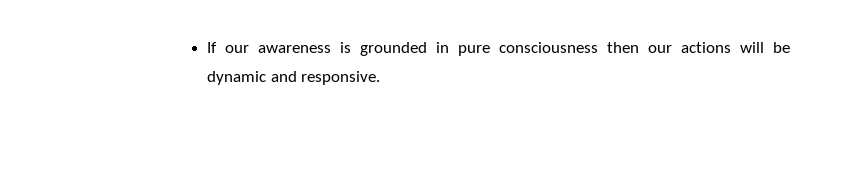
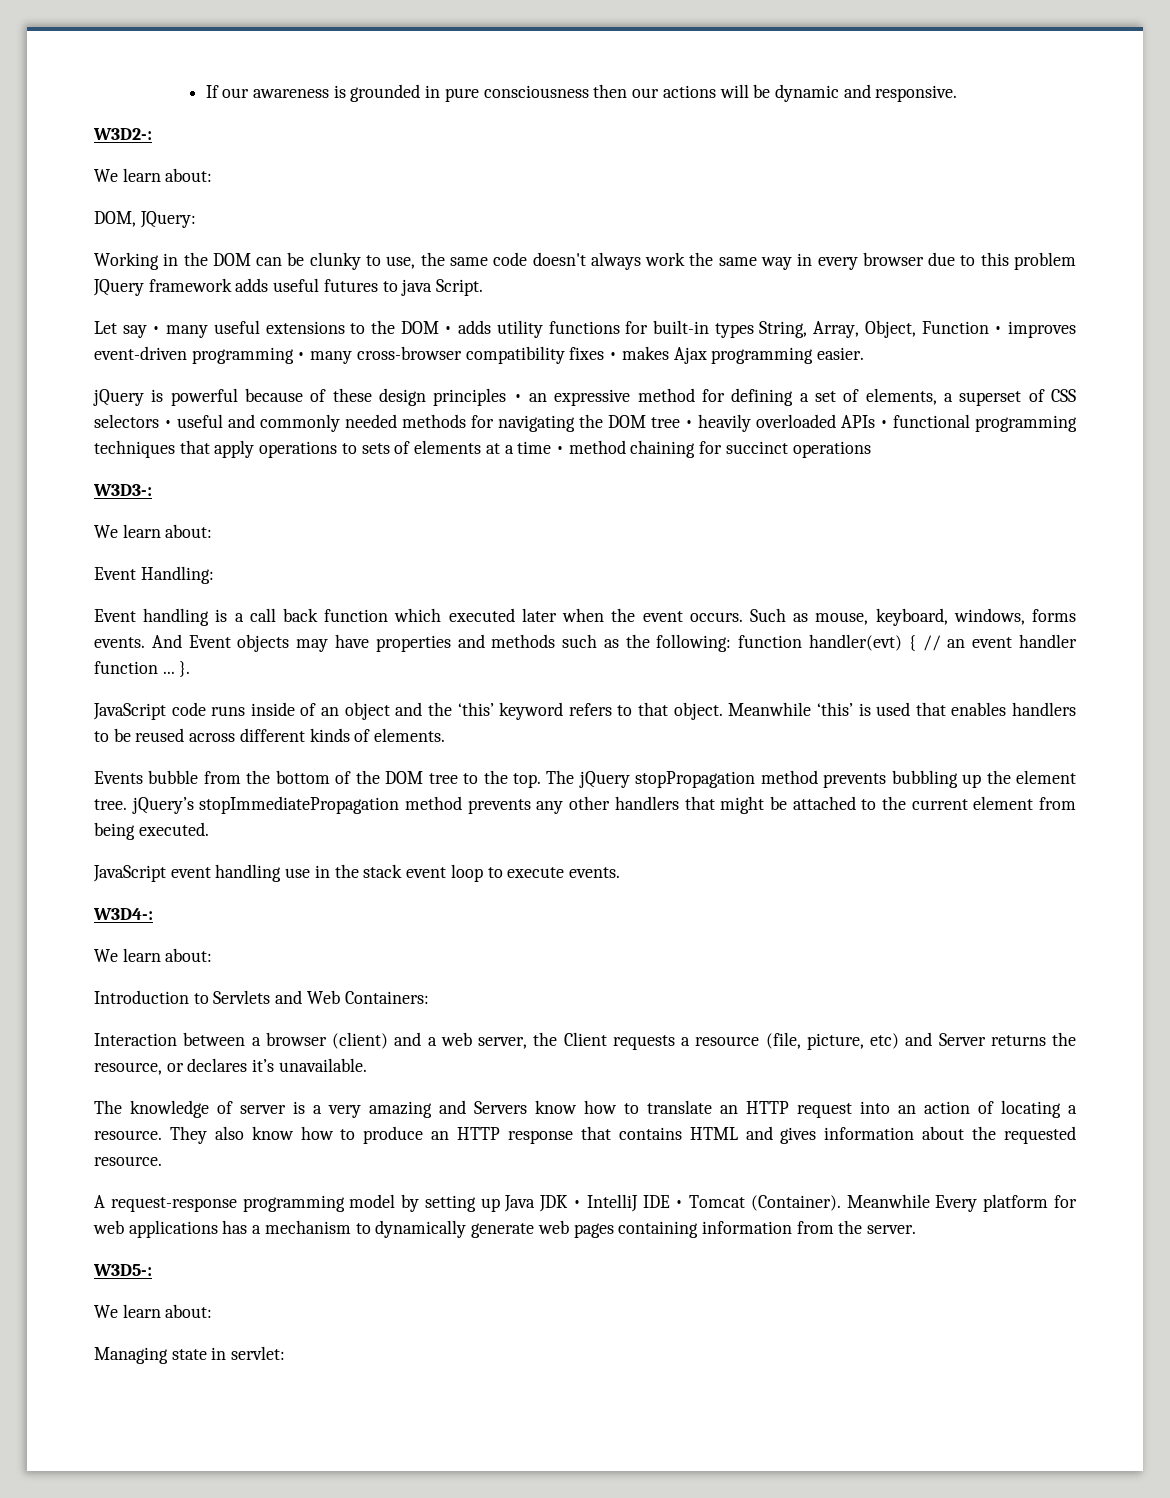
(381, 78) none -> [93,128,152,140] [94,168,213,182] [94,211,196,228] [94,252,1076,270] [93,278,484,296] [94,320,1076,338] [94,346,864,364] [93,388,1077,406] [94,414,1077,432] [94,440,871,458] [93,484,152,496] [94,524,213,538] [94,566,214,584] [94,608,1076,626] [94,634,1077,652] [94,661,191,677] [93,702,1076,720] [94,728,446,742] [94,770,1077,788] [94,796,1076,814] [94,822,209,840] [93,864,620,882] [93,908,153,920] [94,948,213,962] [94,990,429,1004] [94,1032,1076,1050] [94,1058,367,1075] [94,1100,1077,1118] [94,1126,1077,1144] [94,1156,162,1166] [94,1194,1078,1212] [93,1220,917,1238] [93,1264,152,1276] [94,1304,213,1318] [94,1346,286,1364] // W3D2-: // We learn about: // DOM, JQuery: // Working in the DOM can be clunky to use, the same code doesn't always work the same way in every browser due to this problem JQuery framework adds useful futures to java Script. // Let say • many useful extensions to the DOM • adds utility functions for built-in types String, Array, Object, Function • improves event-driven programming • many cross-browser compatibility fixes • makes Ajax programming easier. // jQuery is powerful because of these design principles • an expressive method for defining a set of elements, a superset of CSS selectors • useful and commonly needed methods for navigating the DOM tree • heavily overloaded APIs • functional programming techniques that apply operations to sets of elements at a time • method chaining for succinct operations // W3D3-: // We learn about: // Event Handling: // Event handling is a call back function which executed later when the event occurs. Such as mouse, keyboard, windows, forms events. And Event objects may have properties and methods such as the following: function handler(evt) { // an event handler function ... }. // JavaScript code runs inside of an object and the ‘this’ keyword refers to that object. Meanwhile ‘this’ is used that enables handlers to be reused across different kinds of elements. // Events bubble from the bottom of the DOM tree to the top. The jQuery stopPropagation method prevents bubbling up the element tree. jQuery’s stopImmediatePropagation method prevents any other handlers that might be attached to the current element from being executed. // JavaScript event handling use in the stack event loop to execute events. // W3D4-: // We learn about: // Introduction to Servlets and Web Containers: // Interaction between a browser (client) and a web server, the Client requests a resource (file, picture, etc) and Server returns the resource, or declares it’s unavailable. // The knowledge of server is a very amazing and Servers know how to translate an HTTP request into an action of locating a resource. They also know how to produce an HTTP response that contains HTML and gives information about the requested resource. // A request-response programming model by setting up Java JDK • IntelliJ IDE • Tomcat (Container). Meanwhile Every platform for web applications has a mechanism to dynamically generate web pages containing information from the server. // W3D5-: // We learn about: // Managing state in servlet:

